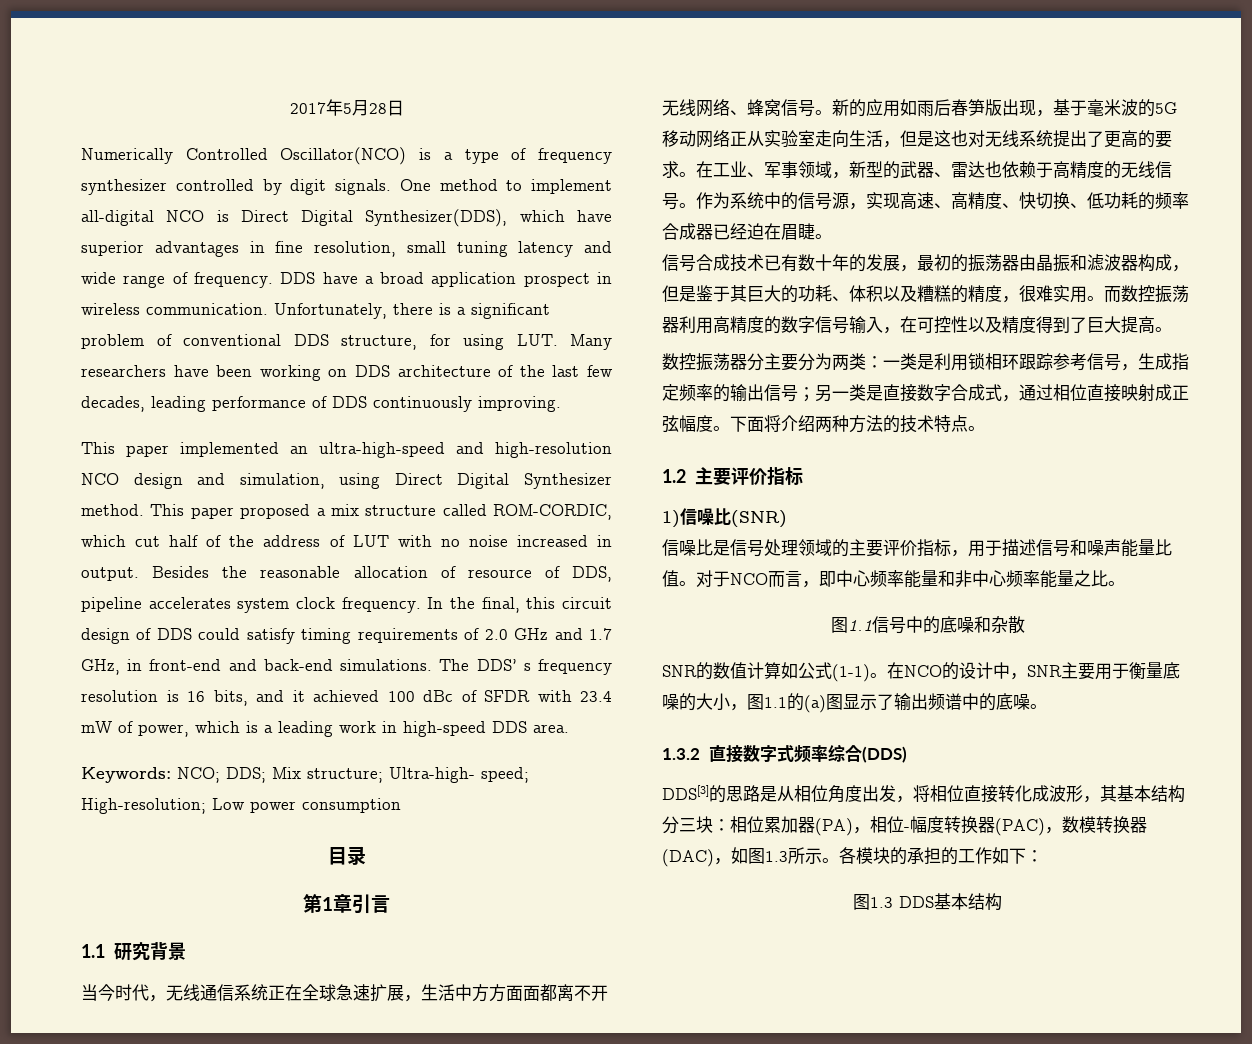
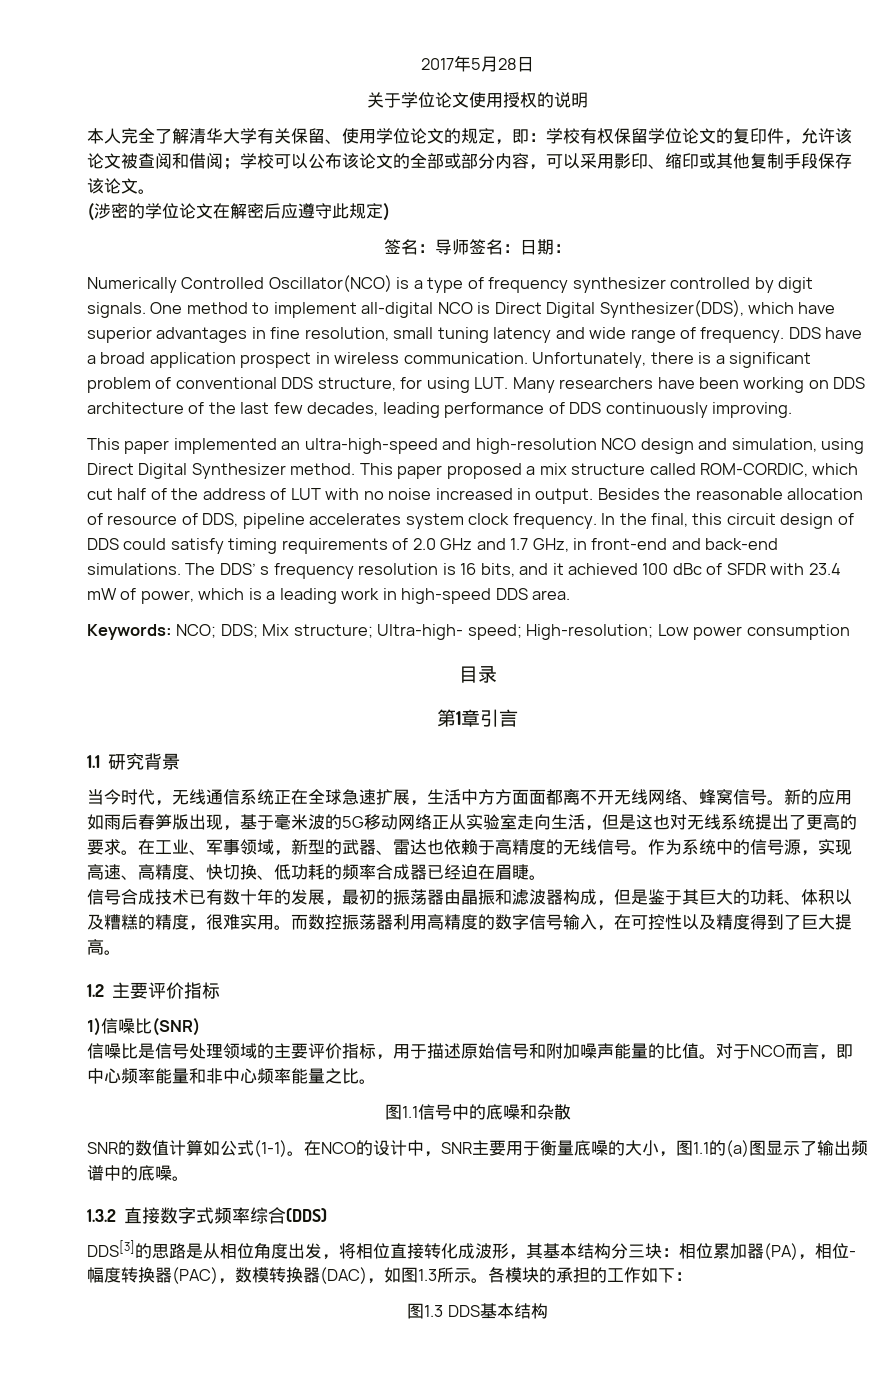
(404, 108) none -> [367,92,588,108] [87,128,852,145] [87,153,852,170] [87,178,155,194] [87,202,390,221] [384,239,571,255] // 关于学位论文使用授权的说明 // 本人完全了解清华大学有关保留、使用学位论文的规定，即：学校有权保留学位论文的复印件，允许该论文被查阅和借阅；学校可以公布该论文的全部或部分内容，可以采用影印、缩印或其他复制手段保存该论文。 // (涉密的学位论文在解密后应遵守此规定) // 签名：导师签名：日期：
[662,353,1189,371] [662,384,1189,402] [662,415,985,433] // 数控振荡器分主要分为两类：一类是利用锁相环跟踪参考信号，生成指定频率的输出信号；另一类是直接数字合成式，通过相位直接映射成正弦幅度。下面将介绍两种方法的技术特点。 -> (121, 952) none
[1036,539,1087,557] 信号和 -> [461,1043,580,1059] 原始信号和附加
(1155, 547) none -> [648,1043,665,1059] 的

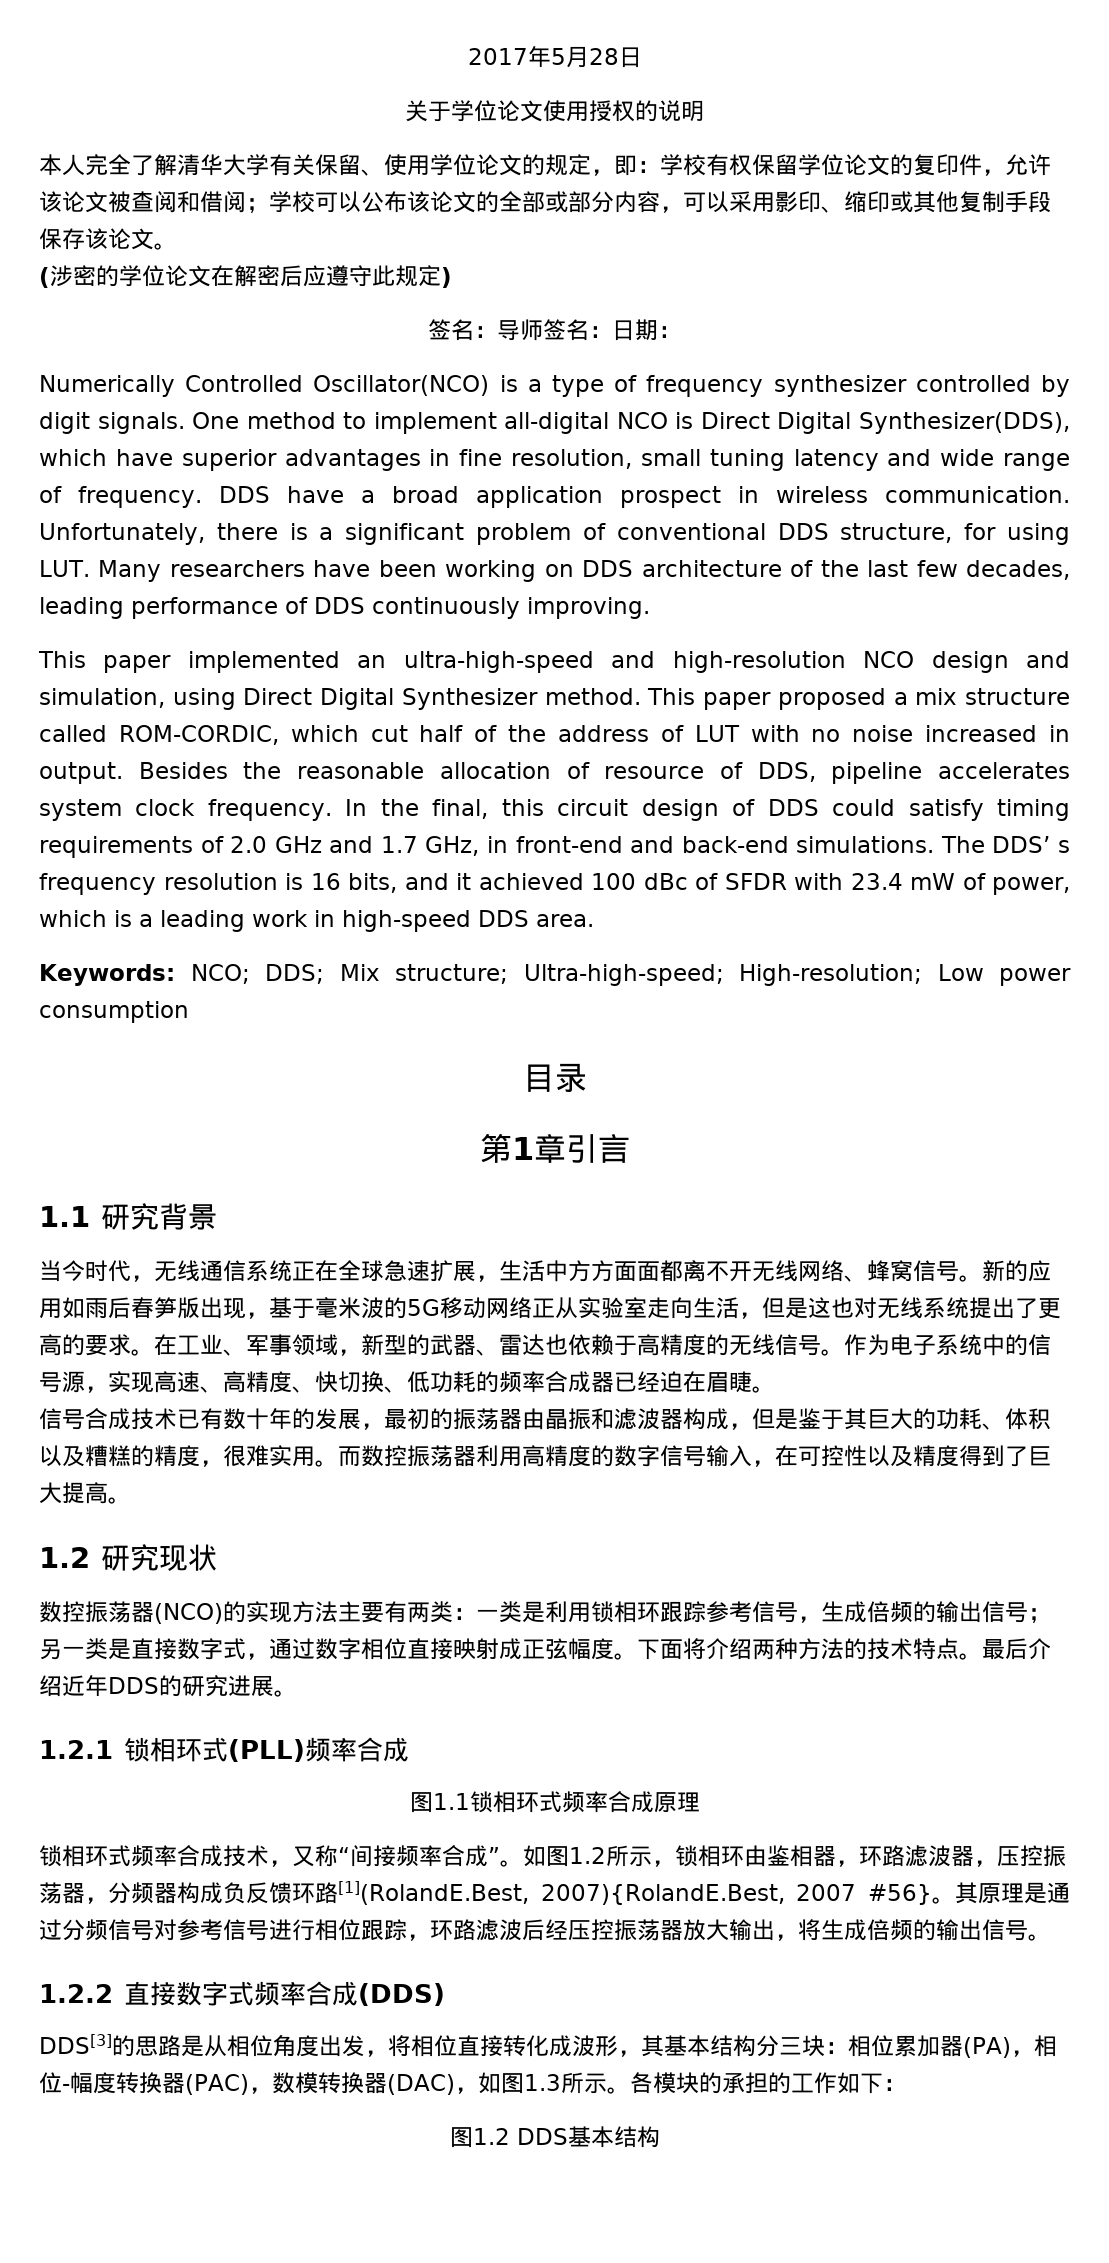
[377,624,522,640] Ultra-high- speed; -> [523,964,724,986] Ultra-high-speed;
(682, 847) none -> [890,1334,936,1356] 电子
[112,982,221,999] [87,1017,200,1036] [87,1043,853,1060] [87,1068,376,1084] [384,1104,571,1120] [87,1140,868,1157] [87,1165,189,1181] [87,1209,116,1222] 主要评价指标 // 1)信噪比(SNR) // 信噪比是信号处理领域的主要评价指标，用于描述原始信号和附加噪声能量的比值。对于NCO而言，即中心频率能量和非中心频率能量之比。 // 图1.1信号中的底噪和杂散 // SNR的数值计算如公式(1-1)。在NCO的设计中，SNR主要用于衡量底噪的大小，图1.1的(a)图显示了输出频谱中的底噪。 // 1.3.2 -> [101,1544,218,1571] [39,1601,1051,1624] [39,1638,1051,1660] [39,1675,297,1697] [39,1737,410,1762] [409,1791,700,1813] [39,1845,1066,1867] [39,1881,1070,1905] [39,1919,1051,1941] [39,1984,113,2003] 研究现状 // 数控振荡器(NCO)的实现方法主要有两类：一类是利用锁相环跟踪参考信号，生成倍频的输出信号；另一类是直接数字式，通过数字相位直接映射成正弦幅度。下面将介绍两种方法的技术特点。最后介绍近年DDS的研究进展。 // 1.2.1锁相环式(PLL)频率合成 // 图1.1锁相环式频率合成原理 // 锁相环式频率合成技术，又称“间接频率合成”。如图1.2所示，锁相环由鉴相器，环路滤波器，压控振荡器，分频器构成负反馈环路[1](RolandE.Best, 2007){RolandE.Best, 2007 #56}。其原理是通过分频信号对参考信号进行相位跟踪，环路滤波后经压控振荡器放大输出，将生成倍频的输出信号。 // 1.2.2
[250,1207,287,1224] 综合 -> [306,1981,359,2006] 合成
[424,1305,444,1317] 1.3 -> [472,2128,510,2145] 1.2

